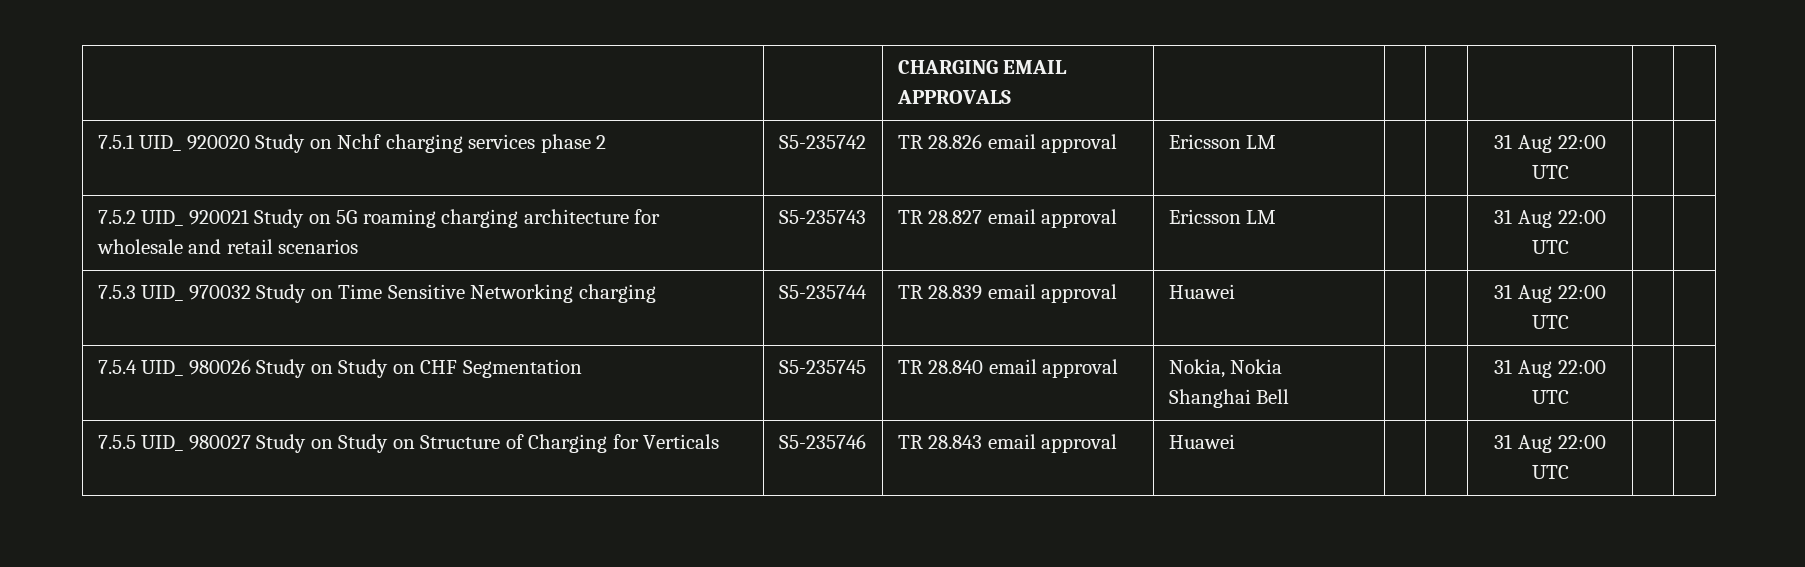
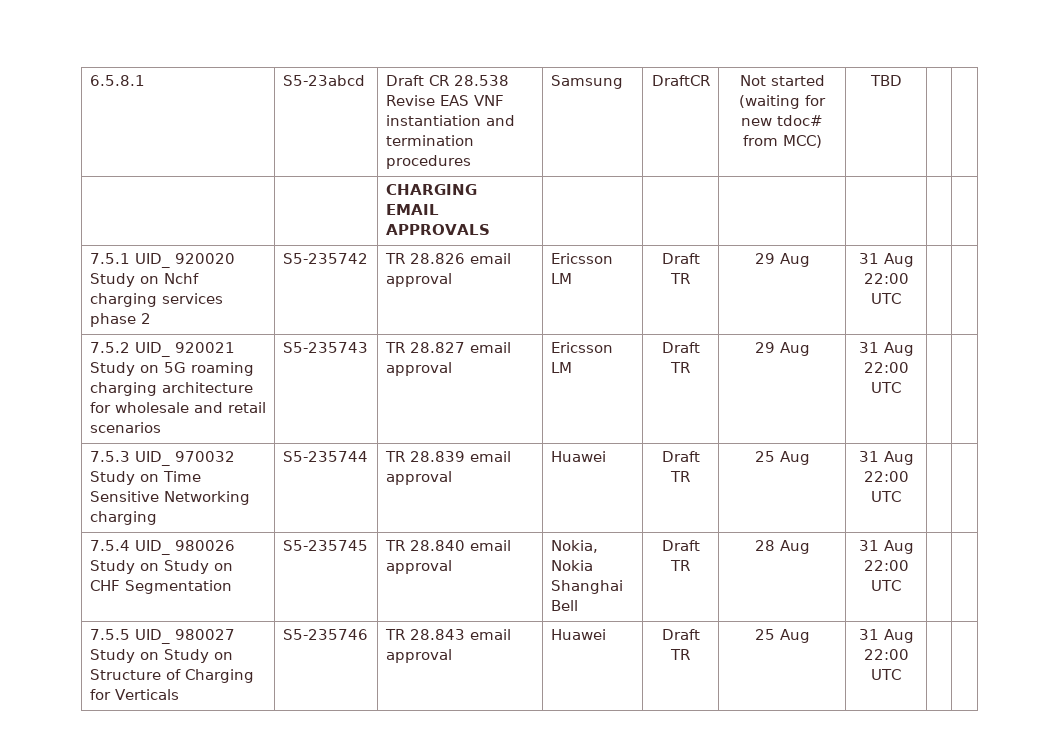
(897, 67) none -> [89,75,145,86] [282,75,365,86] [385,75,509,86] [385,95,504,106] [385,115,515,126] [385,135,474,146] [385,155,471,169] [550,75,623,89] [651,75,710,86] [739,75,825,86] [739,95,826,109] [741,115,823,126] [742,135,822,148] [869,75,902,86] 6.5.8.1 | S5-23abcd | Draft CR 28.538 Revise EAS VNF instantiation and termination procedures | Samsung | DraftCR | Not started (waiting for new tdoc# from MCC) | TBD | | //
(1277, 142) | -> [661,253,700,264] [670,273,690,284] [754,253,810,267] Draft TR | 29 Aug
(1277, 217) | -> [661,342,700,353] [670,362,690,373] [754,342,810,356] Draft TR | 29 Aug
(1235, 291) | -> [661,451,700,462] [670,471,690,482] [754,451,810,465] Draft TR | 25 Aug
(1290, 396) | -> [661,540,700,551] [670,560,690,571] [754,540,810,554] Draft TR | 28 Aug
(1235, 441) | -> [661,629,700,640] [670,649,690,660] [754,629,810,643] Draft TR | 25 Aug

